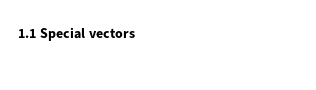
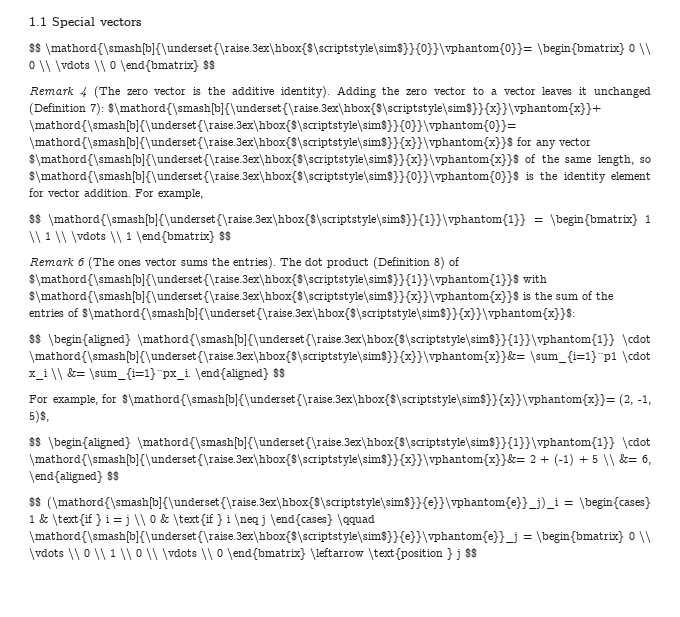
(135, 33) none -> [29,43,651,55] [29,60,215,72] [29,86,651,98] [29,103,601,115] [29,120,516,132] [29,137,591,149] [29,154,651,166] [29,171,651,183] [29,188,203,199] [29,214,651,226] [29,231,231,243] [29,257,460,269] [29,274,547,286] [29,291,613,303] [29,308,575,320] [29,334,651,346] [29,351,651,363] [29,368,285,380] [29,394,651,406] [29,411,49,423] [29,437,651,449] [29,454,651,466] [29,471,119,483] [29,497,651,509] [29,514,375,526] [29,531,651,543] [29,548,477,560] // $$ \mathord{\smash[b]{\underset{\raise.3ex\hbox{$\scriptstyle\sim$}}{0}}\vphantom{0}}= \begin{bmatrix} 0 \\ 0 \\ \vdots \\ 0 \end{bmatrix} $$ // Remark 4 (The zero vector is the additive identity). Adding the zero vector to a vector leaves it unchanged (Definition 7): $\mathord{\smash[b]{\underset{\raise.3ex\hbox{$\scriptstyle\sim$}}{x}}\vphantom{x}}+ \mathord{\smash[b]{\underset{\raise.3ex\hbox{$\scriptstyle\sim$}}{0}}\vphantom{0}}= \mathord{\smash[b]{\underset{\raise.3ex\hbox{$\scriptstyle\sim$}}{x}}\vphantom{x}}$ for any vector $\mathord{\smash[b]{\underset{\raise.3ex\hbox{$\scriptstyle\sim$}}{x}}\vphantom{x}}$ of the same length, so $\mathord{\smash[b]{\underset{\raise.3ex\hbox{$\scriptstyle\sim$}}{0}}\vphantom{0}}$ is the identity element for vector addition. For example, // $$ \mathord{\smash[b]{\underset{\raise.3ex\hbox{$\scriptstyle\sim$}}{1}}\vphantom{1}} = \begin{bmatrix} 1 \\ 1 \\ \vdots \\ 1 \end{bmatrix} $$ // Remark 6 (The ones vector sums the entries). The dot product (Definition 8) of $\mathord{\smash[b]{\underset{\raise.3ex\hbox{$\scriptstyle\sim$}}{1}}\vphantom{1}}$ with $\mathord{\smash[b]{\underset{\raise.3ex\hbox{$\scriptstyle\sim$}}{x}}\vphantom{x}}$ is the sum of the entries of $\mathord{\smash[b]{\underset{\raise.3ex\hbox{$\scriptstyle\sim$}}{x}}\vphantom{x}}$: // $$ \begin{aligned} \mathord{\smash[b]{\underset{\raise.3ex\hbox{$\scriptstyle\sim$}}{1}}\vphantom{1}} \cdot \mathord{\smash[b]{\underset{\raise.3ex\hbox{$\scriptstyle\sim$}}{x}}\vphantom{x}}&= \sum_{i=1}^p1 \cdot x_i \\ &= \sum_{i=1}^px_i. \end{aligned} $$ // For example, for $\mathord{\smash[b]{\underset{\raise.3ex\hbox{$\scriptstyle\sim$}}{x}}\vphantom{x}}= (2, -1, 5)$, // $$ \begin{aligned} \mathord{\smash[b]{\underset{\raise.3ex\hbox{$\scriptstyle\sim$}}{1}}\vphantom{1}} \cdot \mathord{\smash[b]{\underset{\raise.3ex\hbox{$\scriptstyle\sim$}}{x}}\vphantom{x}}&= 2 + (-1) + 5 \\ &= 6, \end{aligned} $$ // $$ (\mathord{\smash[b]{\underset{\raise.3ex\hbox{$\scriptstyle\sim$}}{e}}\vphantom{e}}_j)_i = \begin{cases} 1 & \text{if } i = j \\ 0 & \text{if } i \neq j \end{cases} \qquad \mathord{\smash[b]{\underset{\raise.3ex\hbox{$\scriptstyle\sim$}}{e}}\vphantom{e}}_j = \begin{bmatrix} 0 \\ \vdots \\ 0 \\ 1 \\ 0 \\ \vdots \\ 0 \end{bmatrix} \leftarrow \text{position } j $$

